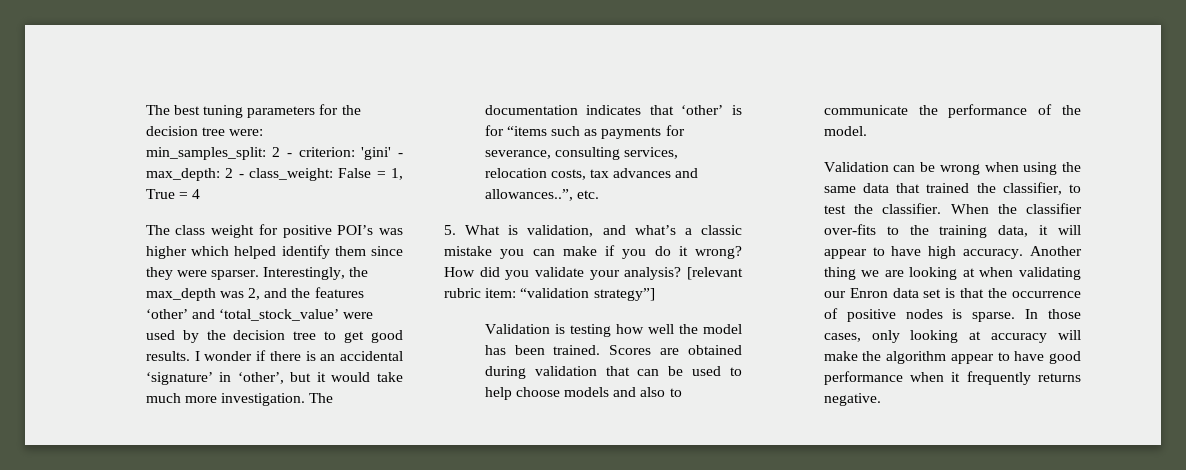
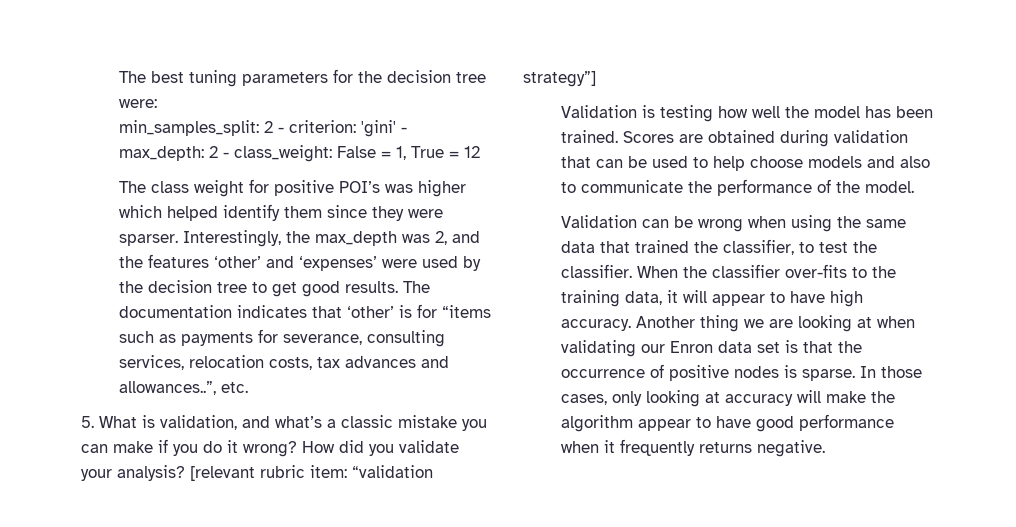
[192,189,201,199] 4 -> [463,146,480,158] 12
[219,309,340,321] ‘total_stock_value’ -> [298,256,377,271] ‘expenses’
[194,350,403,361] [145,372,403,385] [145,393,306,406] I wonder if there is an accidental ‘signature’ in ‘other’, but it would take much more investigation. -> (398, 287) none

